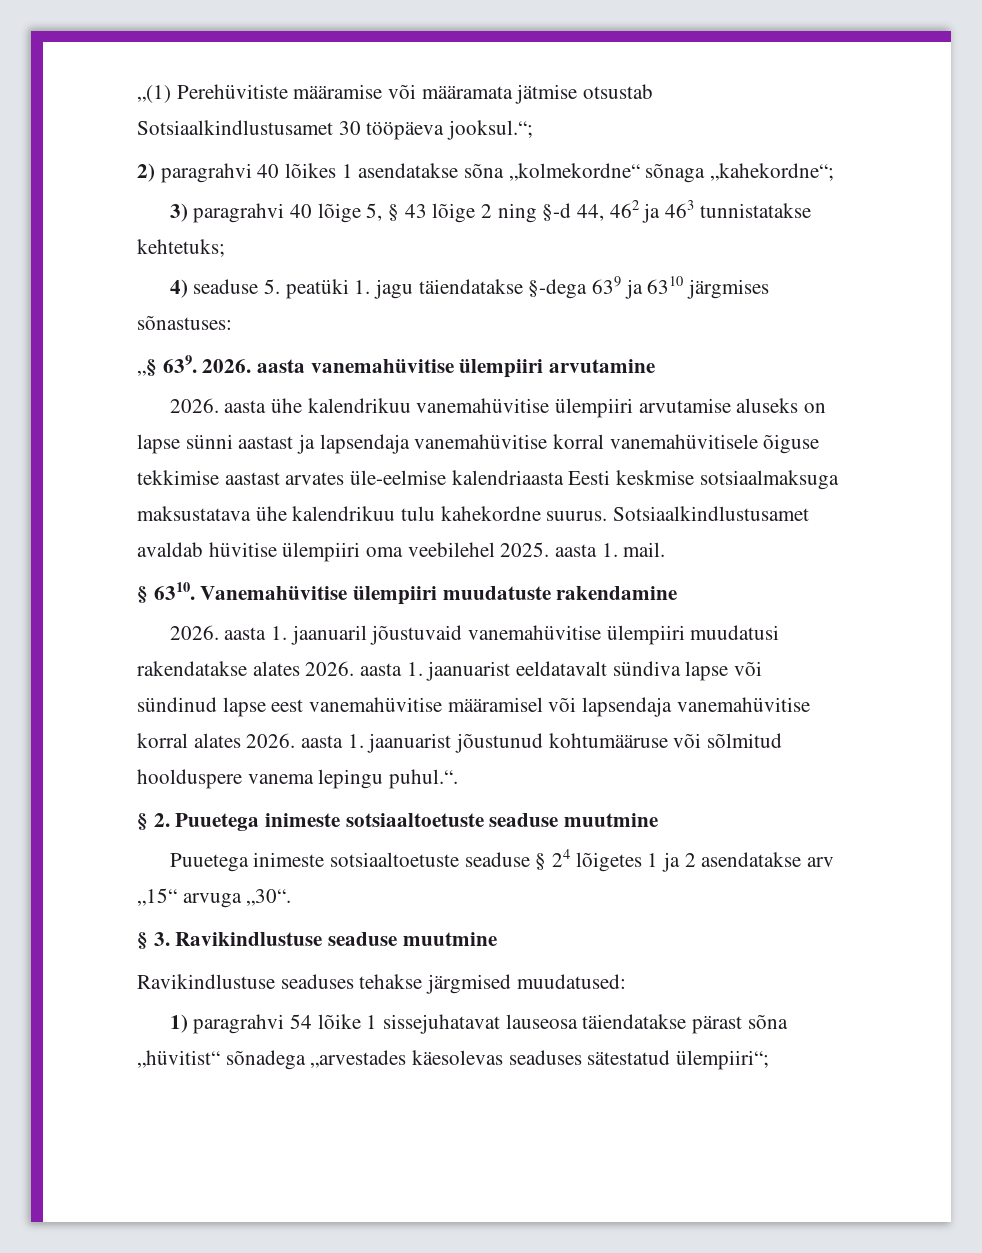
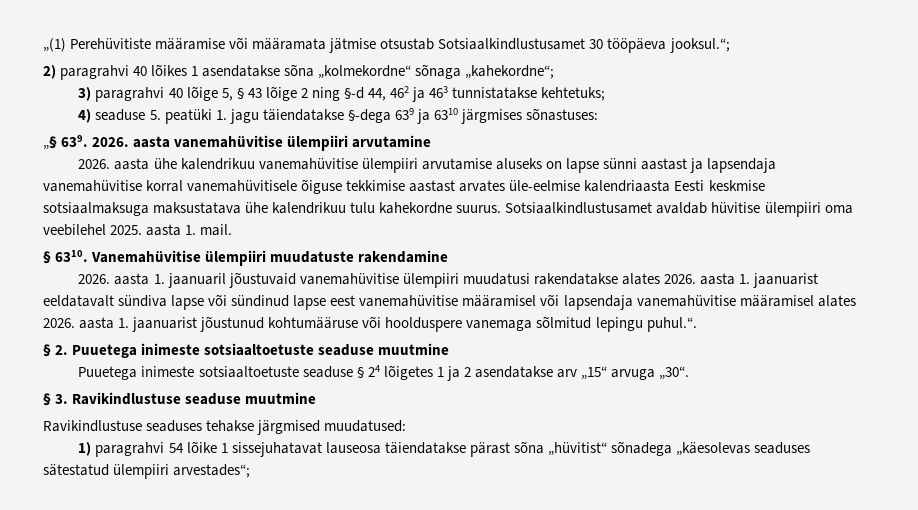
[137,733,188,748] korral -> [739,295,814,307] määramisel
[707,733,783,748] [137,769,314,789] sõlmitud hoolduspere vanema -> [385,316,592,332] hoolduspere vanemaga sõlmitud
[310,1050,770,1070] „arvestades käesolevas seaduses sätestatud ülempiiri“; -> [676,442,811,456] [43,464,251,479] „käesolevas seaduses sätestatud ülempiiri arvestades“;

